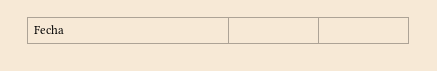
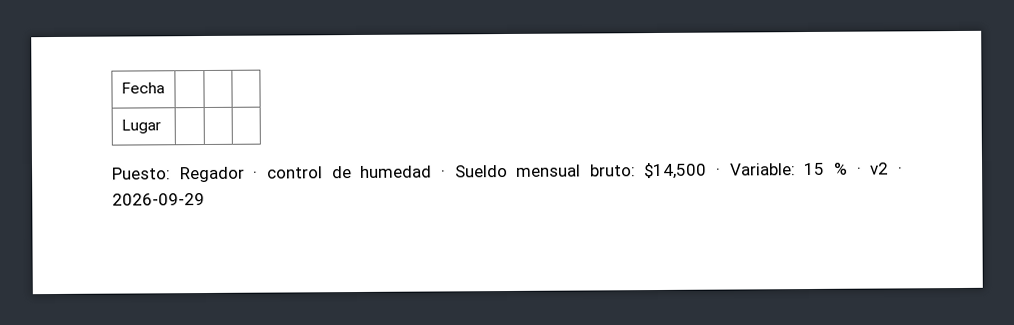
(64, 29) none -> [120,119,161,134] [112,162,903,183] [112,193,205,206] | // Lugar | | | // Puesto: Regador · control de humedad · Sueldo mensual bruto: $14,500 · Variable: 15 % · v2 · 2026-09-29

